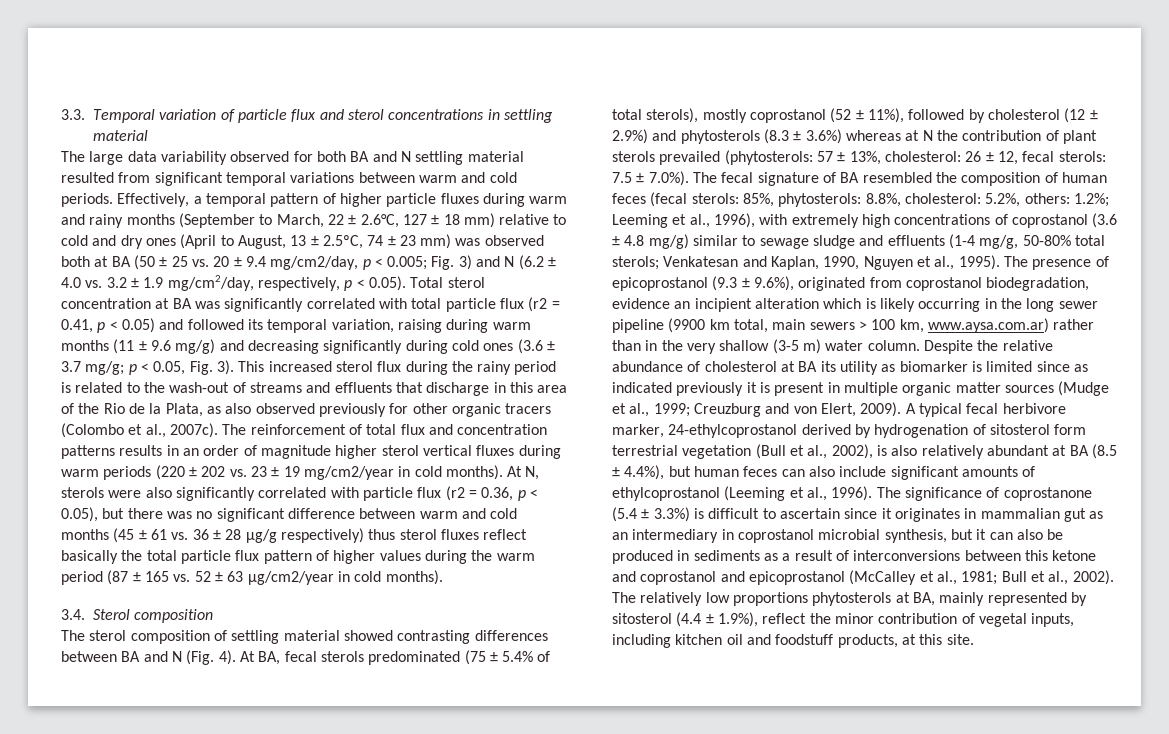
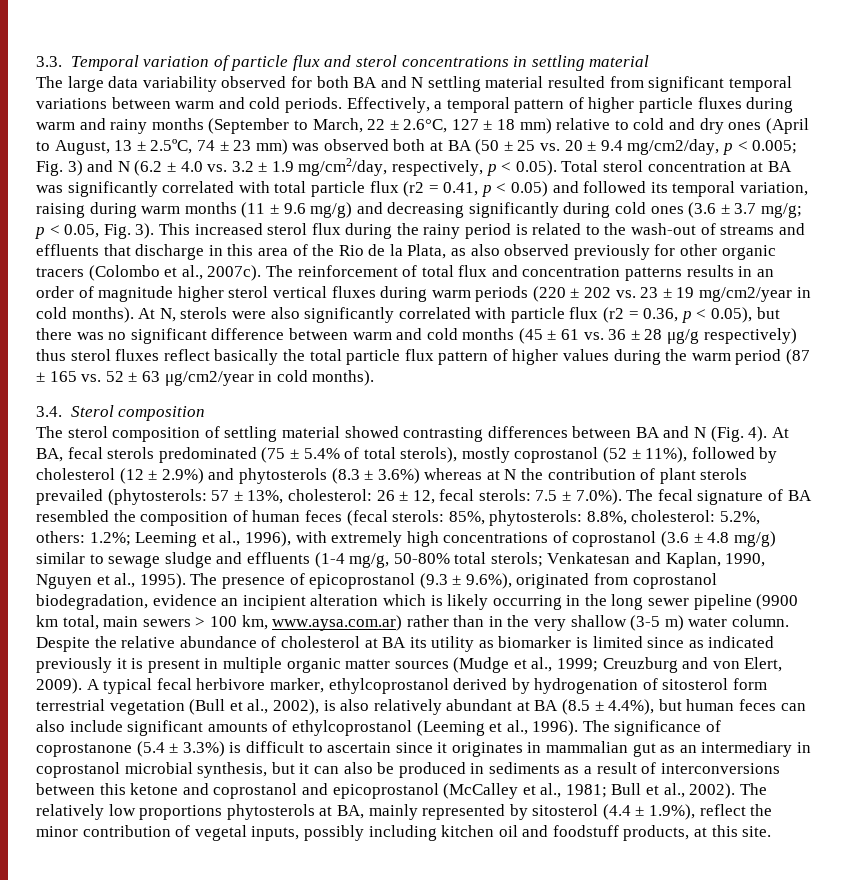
[668,424,798,438] 24-ethylcoprostanol -> [328,678,449,694] ethylcoprostanol
(1075, 620) none -> [303,825,364,841] possibly

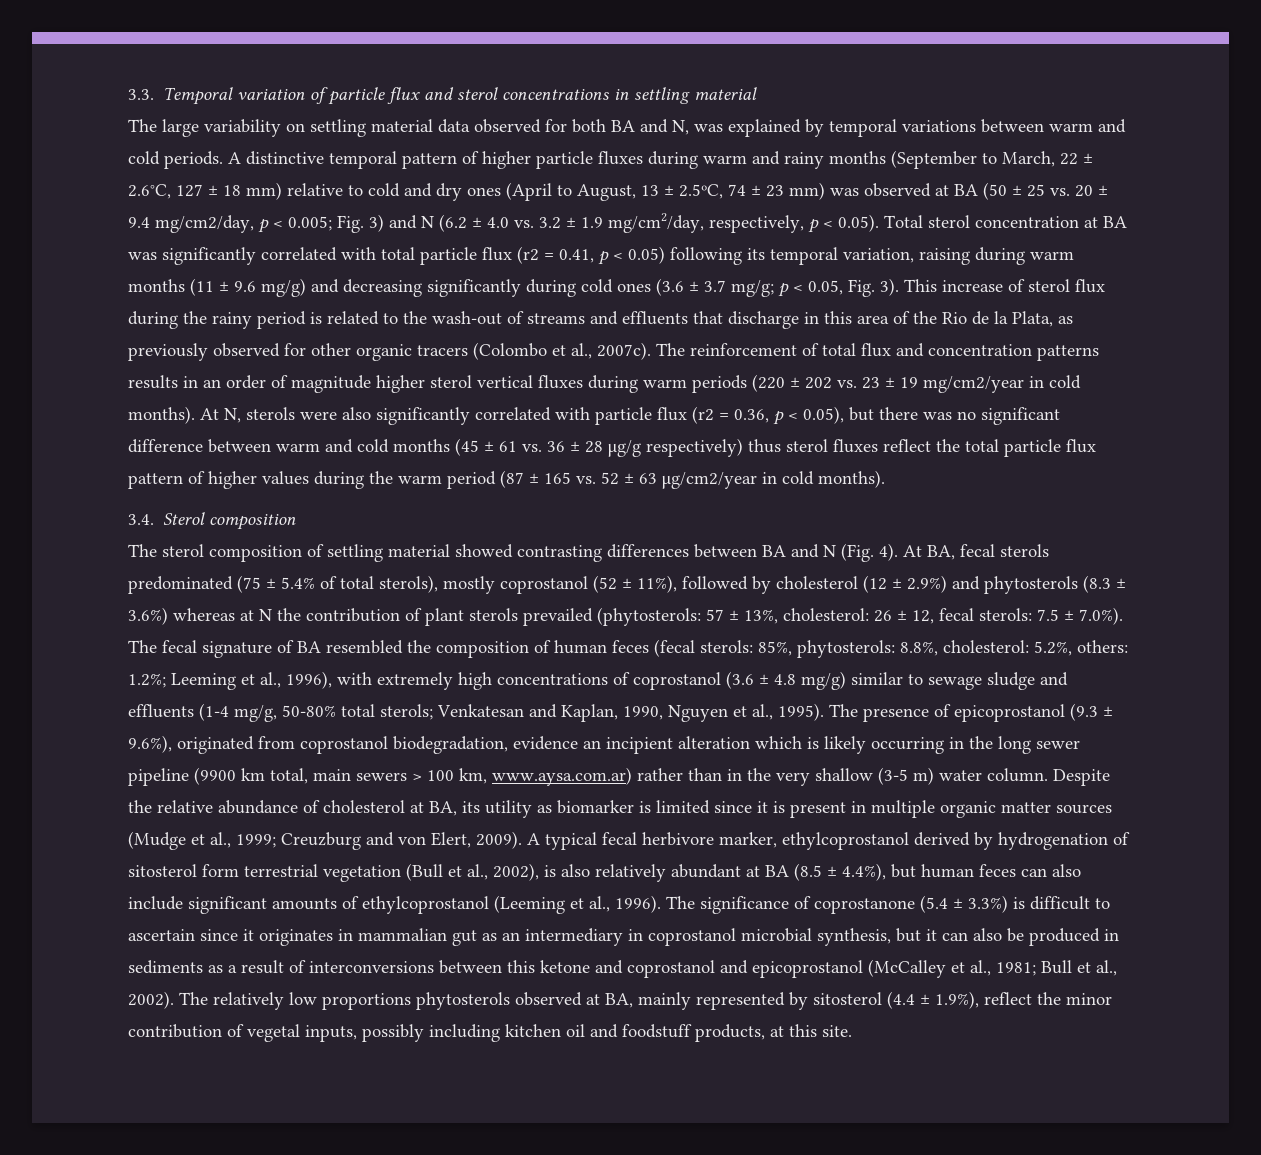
[108,76,217,92] data variability -> [204,119,470,137] variability on settling material data
[411,76,725,92] N settling material resulted from significant -> [672,119,824,137] N, was explained by
[346,97,443,113] Effectively, a -> [228,151,324,165] A distinctive
[393,139,426,151] both -> (931, 190) none
[552,181,647,193] and followed -> [670,247,742,265] following
[194,223,263,235] increased -> [942,279,1025,292] increase of
[470,244,650,260] also observed previously -> [128,343,280,361] previously observed
[214,349,279,365] basically -> (931, 445) none
[382,637,407,648] BA -> [429,801,457,816] BA,
[688,636,775,648] [36,657,112,673] as indicated previously -> (752, 807) none
(315, 812) none -> [515,992,582,1006] observed

